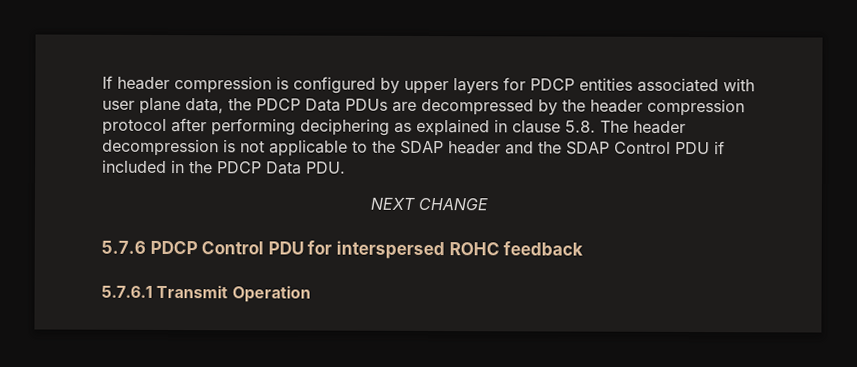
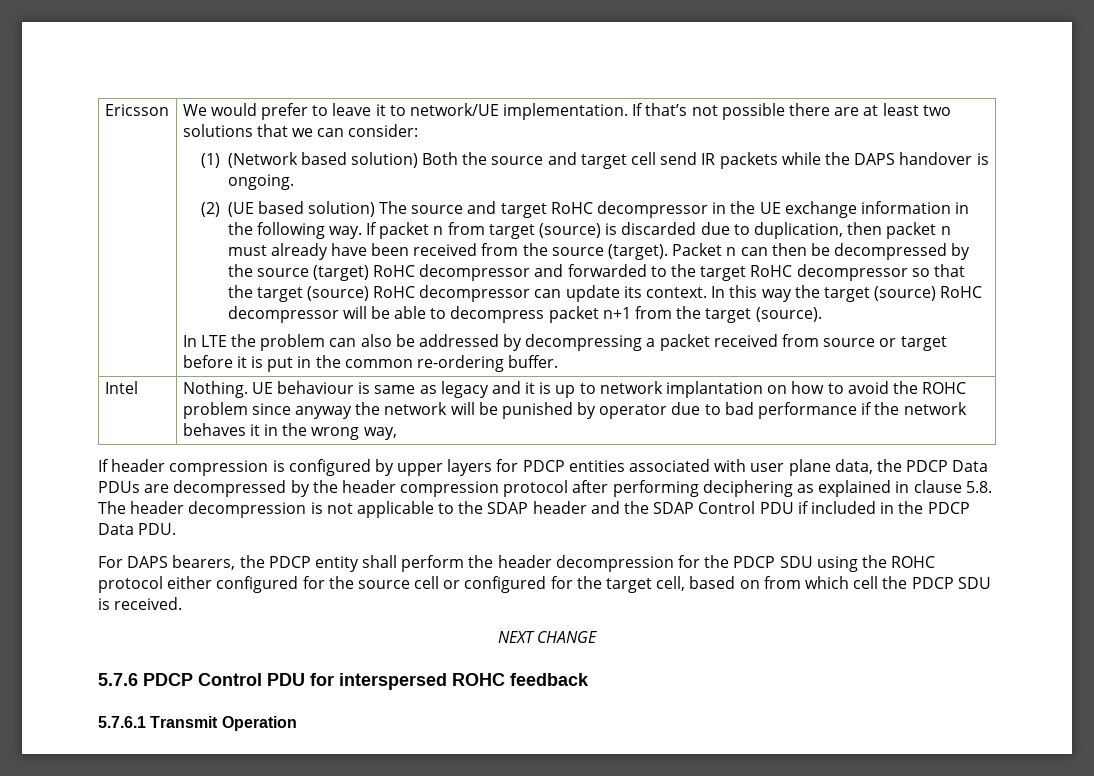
(102, 82) none -> [104,104,169,116] [182,103,951,120] [182,124,419,137] [200,152,989,169] [227,174,294,190] [200,201,970,218] [227,222,951,239] [227,243,971,260] [227,264,965,281] [227,285,983,302] [227,306,822,323] [182,334,947,351] [182,355,559,372] [104,381,138,394] [182,381,967,398] [182,402,967,419] [182,423,397,440] Ericsson | We would prefer to leave it to network/UE implementation. If that’s not possible there are at least two solutions that we can consider: // (1) (Network based solution) Both the source and target cell send IR packets while the DAPS handover is ongoing. // (2) (UE based solution) The source and target RoHC decompressor in the UE exchange information in the following way. If packet n from target (source) is discarded due to duplication, then packet n must already have been received from the source (target). Packet n can then be decompressed by the source (target) RoHC decompressor and forwarded to the target RoHC decompressor so that the target (source) RoHC decompressor can update its context. In this way the target (source) RoHC decompressor will be able to decompress packet n+1 from the target (source). // In LTE the problem can also be addressed by decompressing a packet received from source or target before it is put in the common re-ordering buffer. // Intel | Nothing. UE behaviour is same as legacy and it is up to network implantation on how to avoid the ROHC problem since anyway the network will be punished by operator due to bad performance if the network behaves it in the wrong way, //
(346, 167) none -> [98,555,936,572] [98,576,991,593] [98,597,183,610] // For DAPS bearers, the PDCP entity shall perform the header decompression for the PDCP SDU using the ROHC protocol either configured for the source cell or configured for the target cell, based on from which cell the PDCP SDU is received.

